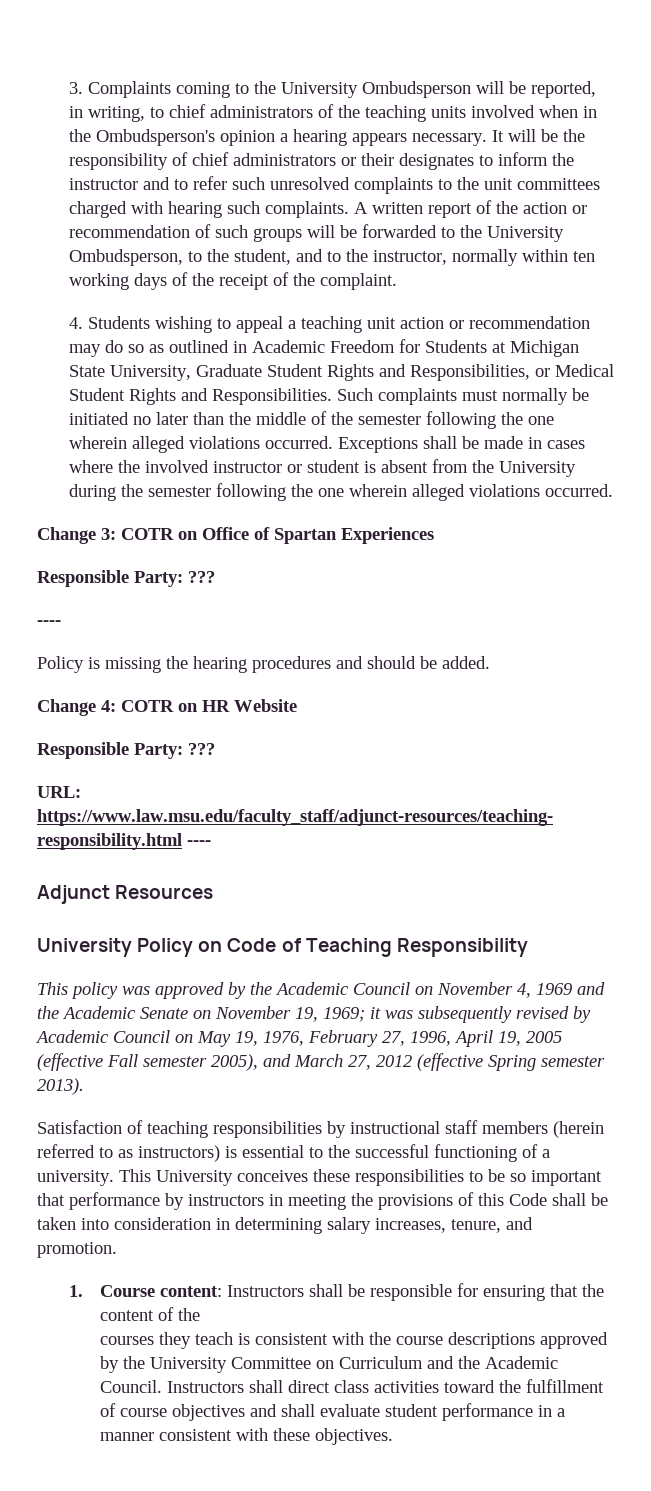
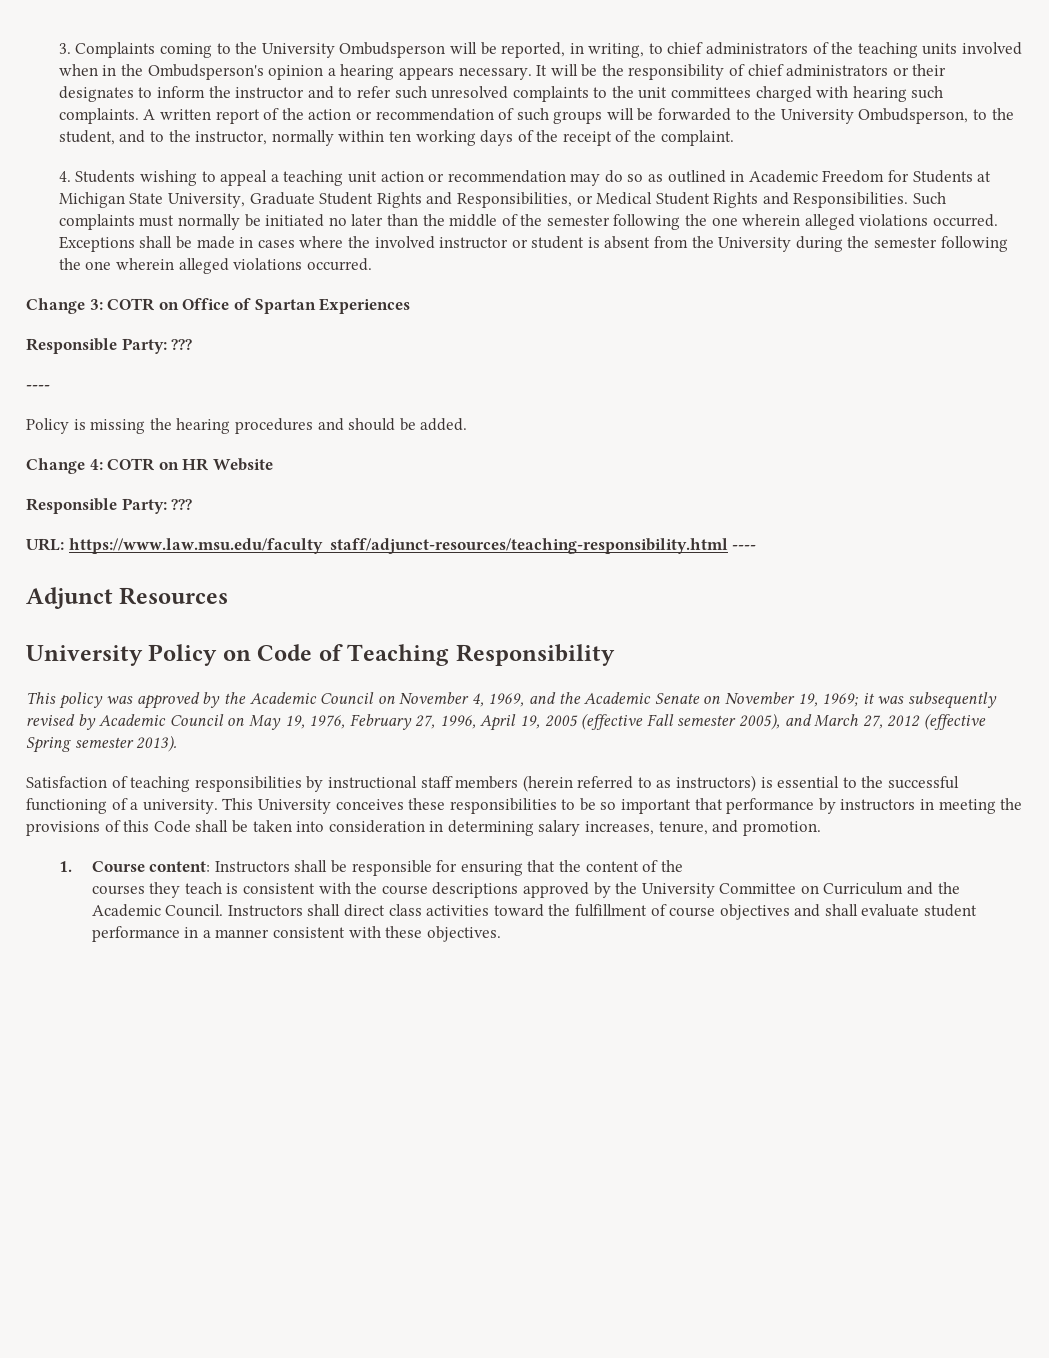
[536,983,572,995] 1969 -> [488,693,525,707] 1969,

